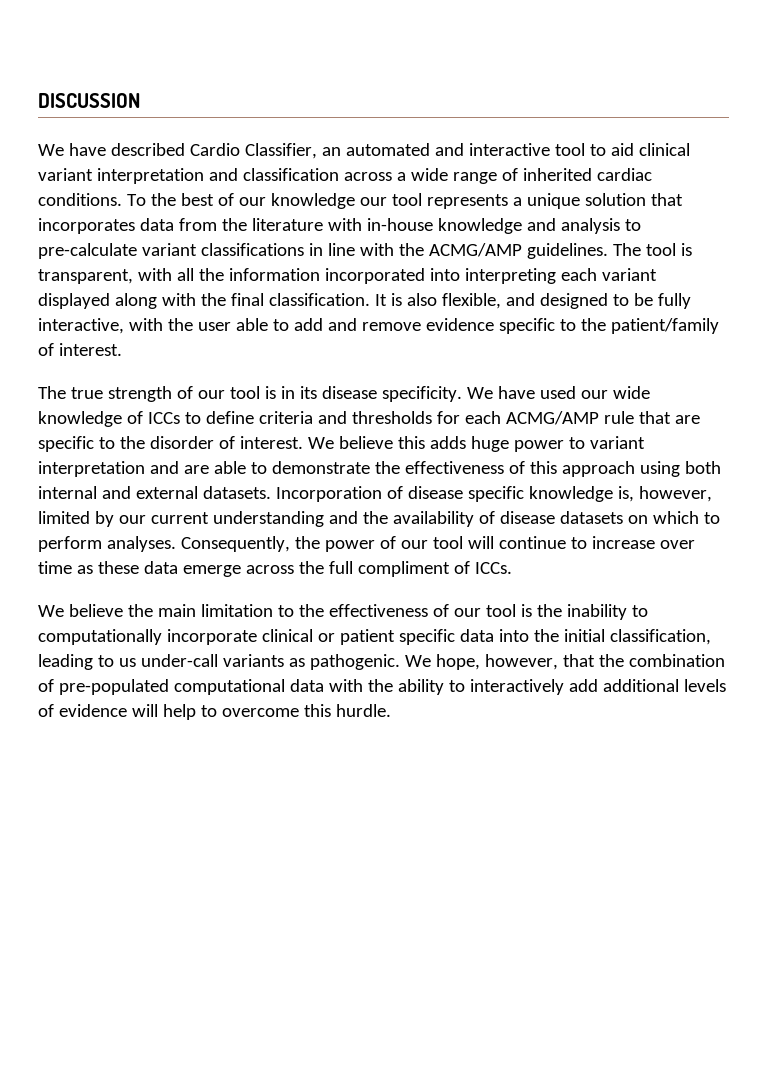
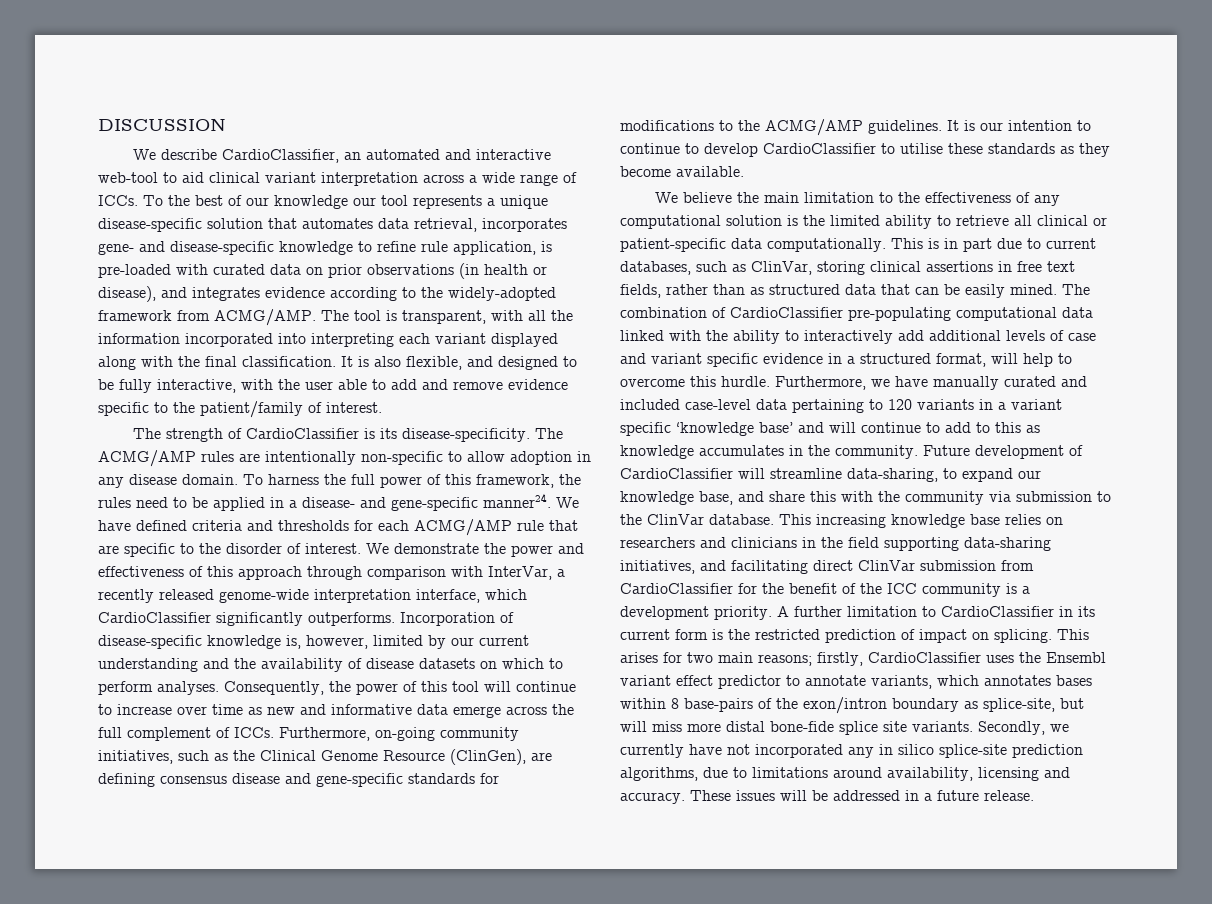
[68,143,317,159] have described Cardio Classifier, -> [161,149,340,163] describe CardioClassifier,
[554,143,585,156] tool -> [98,172,158,183] web-tool
[208,168,339,181] and classification -> (418, 179) none
[522,168,652,181] [38,193,122,206] inherited cardiac conditions. -> [98,195,138,206] ICCs.
(580, 201) none -> [98,218,202,232] disease-specific
[38,218,641,234] [38,243,608,259] incorporates data from the literature with in-house knowledge and analysis to pre-calculate variant classifications in line with the ACMG/AMP guidelines. -> [302,218,567,232] [98,241,552,255] [98,263,547,279] [98,286,556,302] [98,309,316,326] automates data retrieval, incorporates gene- and disease-specific knowledge to refine rule application, is pre-loaded with curated data on prior observations (in health or disease), and integrates evidence according to the widely-adopted framework from ACMG/AMP.
[70,387,103,399] true -> (162, 433) none
[197,386,650,402] [38,411,254,427] our tool is in its disease specificity. We have used our wide knowledge of ICCs to define -> [246,428,564,442] [98,450,591,467] [98,474,581,488] [98,493,579,511] [98,520,187,531] CardioClassifier is its disease-specificity. The ACMG/AMP rules are intentionally non-specific to allow adoption in any disease domain. To harness the full power of this framework, the rules need to be applied in a disease- and gene-specific manner24. We have defined
[338,436,645,452] [38,461,721,477] [38,486,524,502] believe this adds huge power to variant interpretation and are able to demonstrate the effectiveness of this approach using both internal and external datasets. Incorporation of disease specific -> [394,543,584,557] [98,566,565,580] [98,589,527,603] [98,612,514,626] [98,635,202,649] demonstrate the power and effectiveness of this approach through comparison with InterVar, a recently released genome-wide interpretation interface, which CardioClassifier significantly outperforms. Incorporation of disease-specific
[400,540,428,549] our -> [421,681,447,692] this
[97,561,139,574] these -> [267,704,412,715] new and informative
[357,561,512,577] compliment of ICCs. -> [127,727,519,741] [98,749,552,765] [98,773,499,787] [620,119,1091,136] [620,143,1110,157] [620,166,744,177] complement of ICCs. Furthermore, on-going community initiatives, such as the Clinical Genome Resource (ClinGen), are defining consensus disease and gene-specific standards for modifications to the ACMG/AMP guidelines. It is our intention to continue to develop CardioClassifier to utilise these standards as they become available.
[453,604,648,620] [38,629,711,645] [38,654,725,670] [38,679,169,695] our tool is the inability to computationally incorporate clinical or patient specific data into the initial classification, leading to us under-call variants as pathogenic. We hope, however, that the combination of pre-populated -> [1034,195,1061,206] [620,215,1107,229] [620,238,1096,252] [620,261,1075,275] [620,284,1090,298] [620,307,951,321] any computational solution is the limited ability to retrieve all clinical or patient-specific data computationally. This is in part due to current databases, such as ClinVar, storing clinical assertions in free text fields, rather than as structured data that can be easily mined. The combination of CardioClassifier pre-populating
(324, 685) none -> [620,330,664,341] linked
[58,704,127,717] evidence -> [1068,333,1096,341] [620,353,986,367] case and variant specific evidence in a structured format,
(391, 710) none -> [775,376,1087,390] [620,399,1062,413] [620,422,1040,436] [620,445,1083,459] [620,468,1041,482] [620,491,1111,505] [620,514,1063,528] [620,537,1051,551] [620,560,1034,574] [620,583,1030,597] [620,606,1095,620] [620,629,1089,643] [620,652,1106,666] [620,675,1092,689] [620,697,1084,714] [620,721,1069,735] [620,744,1083,758] [620,767,1070,781] [620,790,1034,804] Furthermore, we have manually curated and included case-level data pertaining to 120 variants in a variant specific ‘knowledge base’ and will continue to add to this as knowledge accumulates in the community. Future development of CardioClassifier will streamline data-sharing, to expand our knowledge base, and share this with the community via submission to the ClinVar database. This increasing knowledge base relies on researchers and clinicians in the field supporting data-sharing initiatives, and facilitating direct ClinVar submission from CardioClassifier for the benefit of the ICC community is a development priority. A further limitation to CardioClassifier in its current form is the restricted prediction of impact on splicing. This arises for two main reasons; firstly, CardioClassifier uses the Ensembl variant effect predictor to annotate variants, which annotates bases within 8 base-pairs of the exon/intron boundary as splice-site, but will miss more distal bone-fide splice site variants. Secondly, we currently have not incorporated any in silico splice-site prediction algorithms, due to limitations around availability, licensing and accuracy. These issues will be addressed in a future release.

